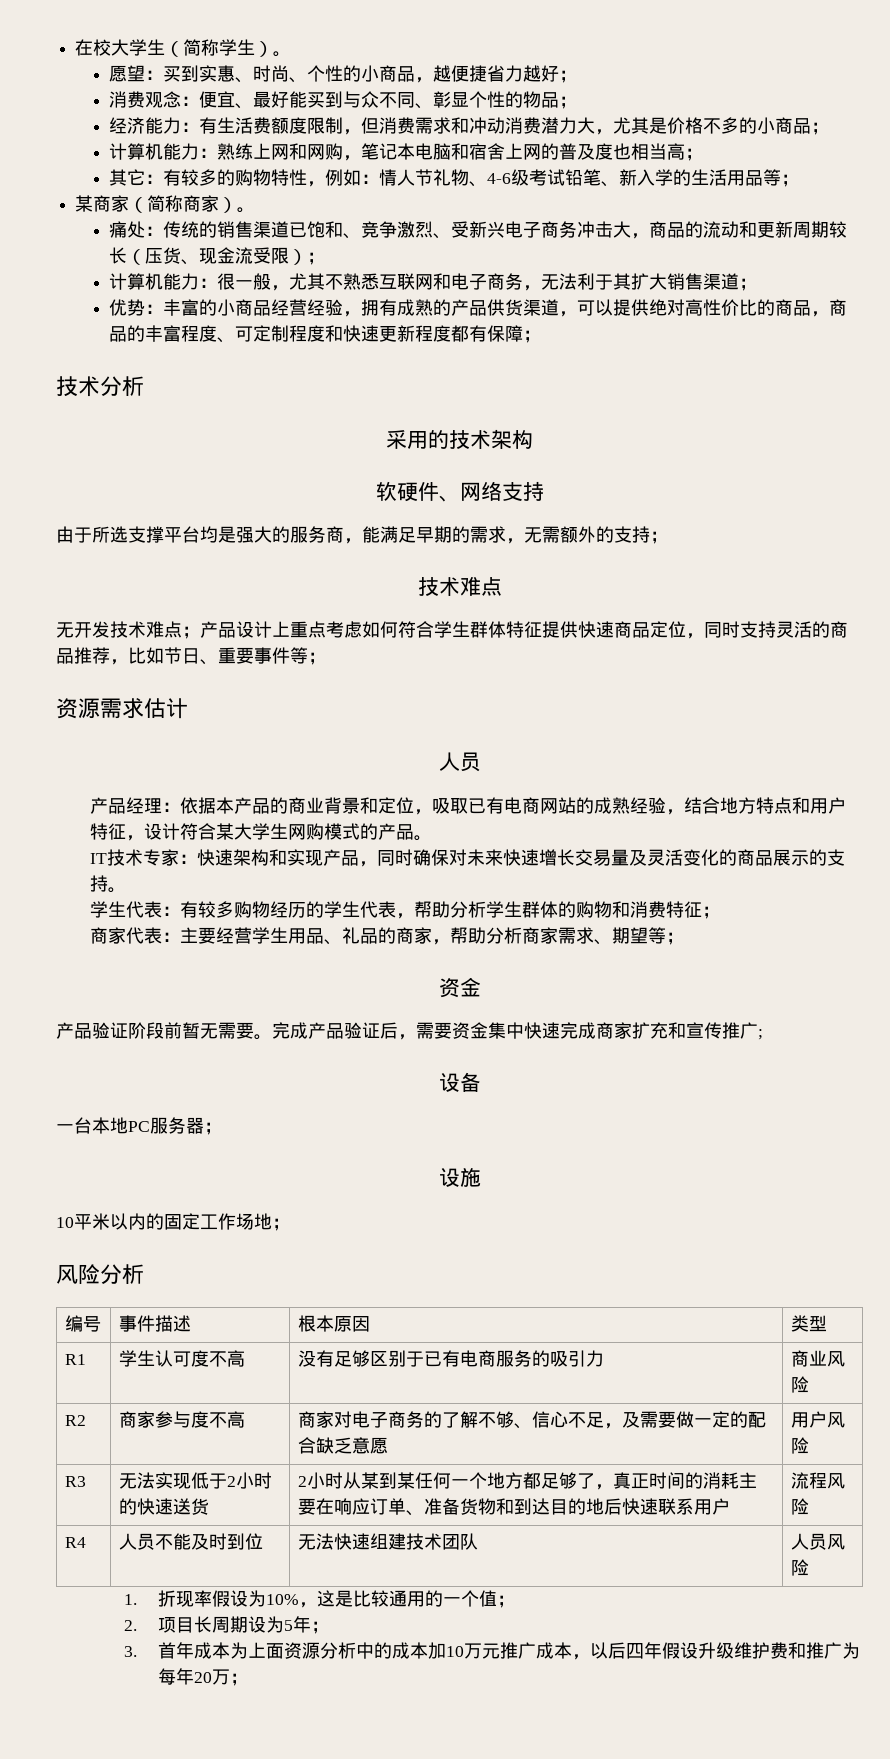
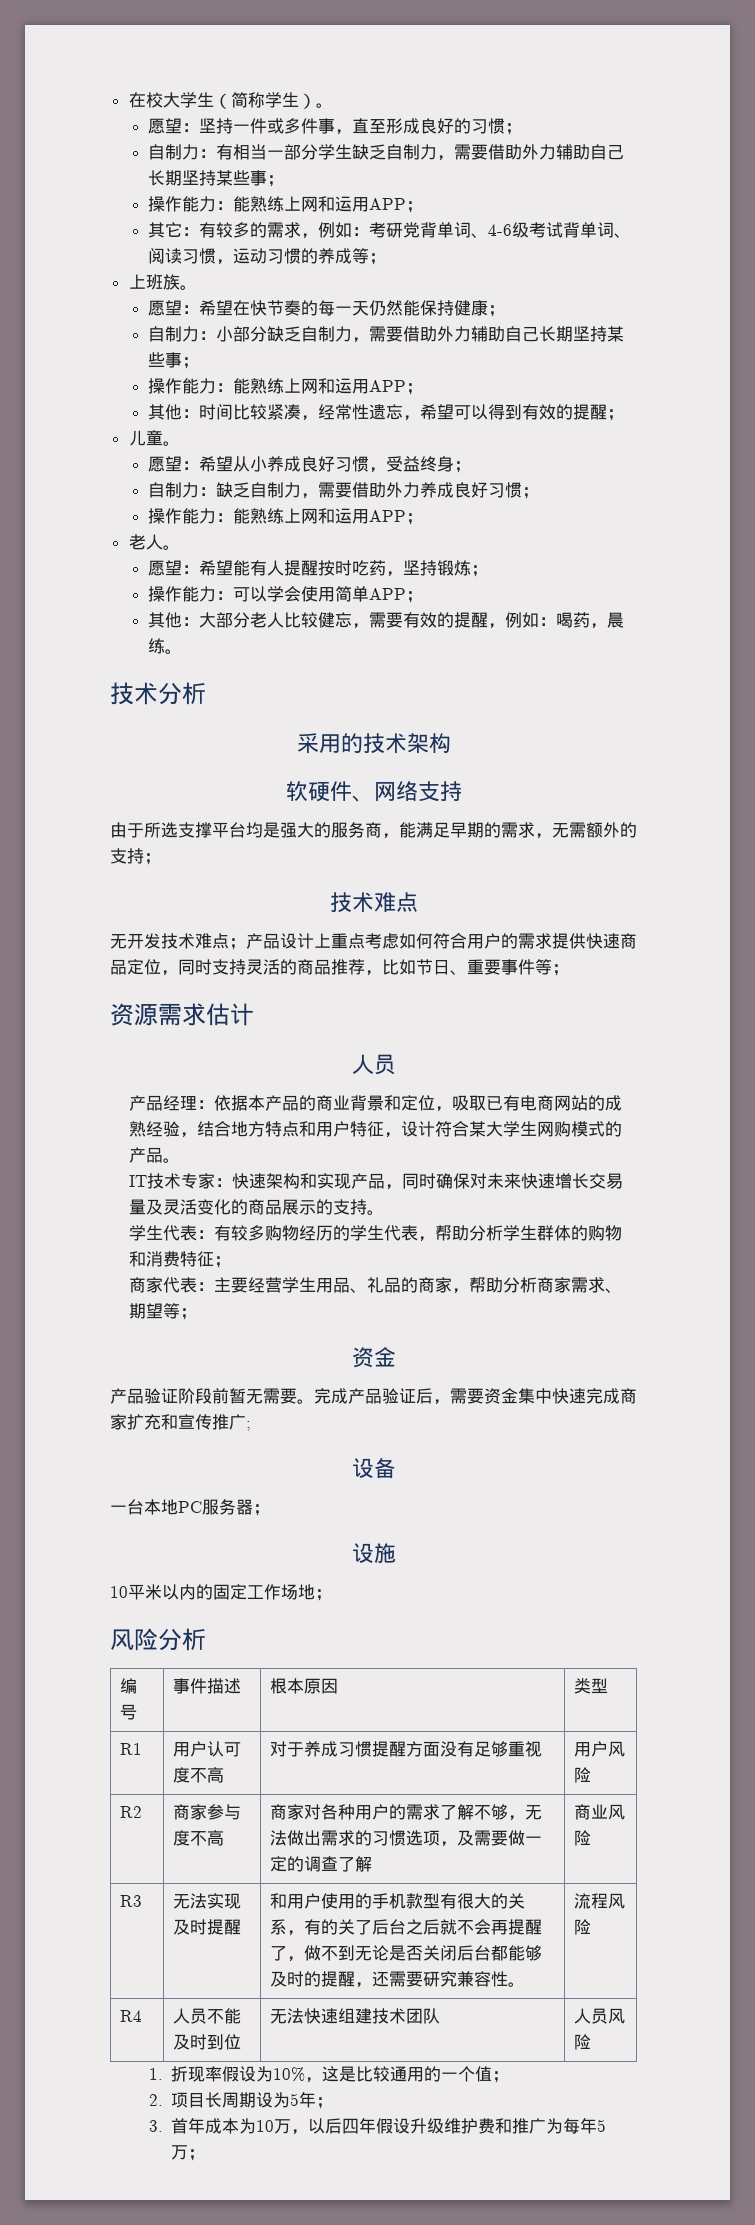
[163,65,578,83] [109,91,578,109] [109,117,830,135] [109,143,704,161] [109,169,800,187] [75,195,256,213] [109,221,848,239] [109,247,326,265] [109,273,758,291] [109,299,848,317] [109,325,542,343] 买到实惠、时尚、个性的小商品，越便捷省力越好； // 消费观念：便宜、最好能买到与众不同、彰显个性的物品； // 经济能力：有生活费额度限制，但消费需求和冲动消费潜力大，尤其是价格不多的小商品； // 计算机能力：熟练上网和网购，笔记本电脑和宿舍上网的普及度也相当高； // 其它：有较多的购物特性，例如：情人节礼物、4-6级考试铅笔、新入学的生活用品等； // 某商家（简称商家）。 // 痛处：传统的销售渠道已饱和、竞争激烈、受新兴电子商务冲击大，商品的流动和更新周期较长（压货、现金流受限）； // 计算机能力：很一般，尤其不熟悉互联网和电子商务，无法利于其扩大销售渠道； // 优势：丰富的小商品经营经验，拥有成熟的产品供货渠道，可以提供绝对高性价比的商品，商品的丰富程度、可定制程度和快速更新程度都有保障； -> [199,118,523,135] [148,144,625,161] [148,170,285,187] [148,196,424,213] [148,222,632,239] [148,248,387,265] [128,274,197,290] [148,300,506,317] [148,326,625,343] [148,352,200,369] [148,378,424,395] [148,404,625,421] [128,430,180,446] [148,456,472,473] [148,482,540,499] [148,508,424,525] [128,534,180,550] [148,560,489,577] [148,586,424,603] [148,612,625,629] [148,638,183,654] 坚持一件或多件事，直至形成良好的习惯； // 自制力：有相当一部分学生缺乏自制力，需要借助外力辅助自己长期坚持某些事； // 操作能力：能熟练上网和运用APP； // 其它：有较多的需求，例如：考研党背单词、4-6级考试背单词、阅读习惯，运动习惯的养成等； // 上班族。 // 愿望：希望在快节奏的每一天仍然能保持健康； // 自制力：小部分缺乏自制力，需要借助外力辅助自己长期坚持某些事； // 操作能力：能熟练上网和运用APP； // 其他：时间比较紧凑，经常性遗忘，希望可以得到有效的提醒； // 儿童。 // 愿望：希望从小养成良好习惯，受益终身； // 自制力：缺乏自制力，需要借助外力养成良好习惯； // 操作能力：能熟练上网和运用APP； // 老人。 // 愿望：希望能有人提醒按时吃药，坚持锻炼； // 操作能力：可以学会使用简单APP； // 其他：大部分老人比较健忘，需要有效的提醒，例如：喝药，晨练。
[434,621,542,638] 学生群体特征 -> [467,933,552,949] 用户的需求
[118,1350,155,1367] 学生 -> [173,1741,208,1757] 用户
[297,1350,604,1367] [790,1350,827,1367] 没有足够区别于已有电商服务的吸引力 | 商业 -> [270,1741,543,1757] [574,1741,609,1757] 对于养成习惯提醒方面没有足够重视 | 用户
[351,1411,766,1429] [297,1437,388,1454] [790,1411,845,1428] [790,1437,809,1454] [64,1476,86,1487] [118,1472,272,1489] [118,1498,209,1515] [297,1472,757,1490] [297,1498,730,1516] 电子商务的了解不够、信心不足，及需要做一定的配合缺乏意愿 | 用户风险 // R3 | 无法实现低于2小时的快速送货 | 2小时从某到某任何一个地方都足够了，真正时间的消耗主要在响应订单、准备货物和到达目的地后快速联系用户 -> [321,1804,543,1821] [270,1830,543,1847] [270,1856,373,1872] [574,1804,626,1820] [574,1830,592,1846] [120,1895,143,1907] [173,1893,242,1909] [173,1919,242,1935] [270,1893,526,1909] [270,1919,543,1936] [270,1945,543,1962] [270,1971,526,1988] 各种用户的需求了解不够，无法做出需求的习惯选项，及需要做一定的调查了解 | 商业风险 // R3 | 无法实现及时提醒 | 和用户使用的手机款型有很大的关系，有的关了后台之后就不会再提醒了，做不到无论是否关闭后台都能够及时的提醒，还需要研究兼容性。
[248,1642,573,1659] 上面资源分析中的成本加10万元推广成本 -> [256,2119,292,2134] 10万
[194,1672,213,1683] 20 -> [597,2119,607,2132] 5

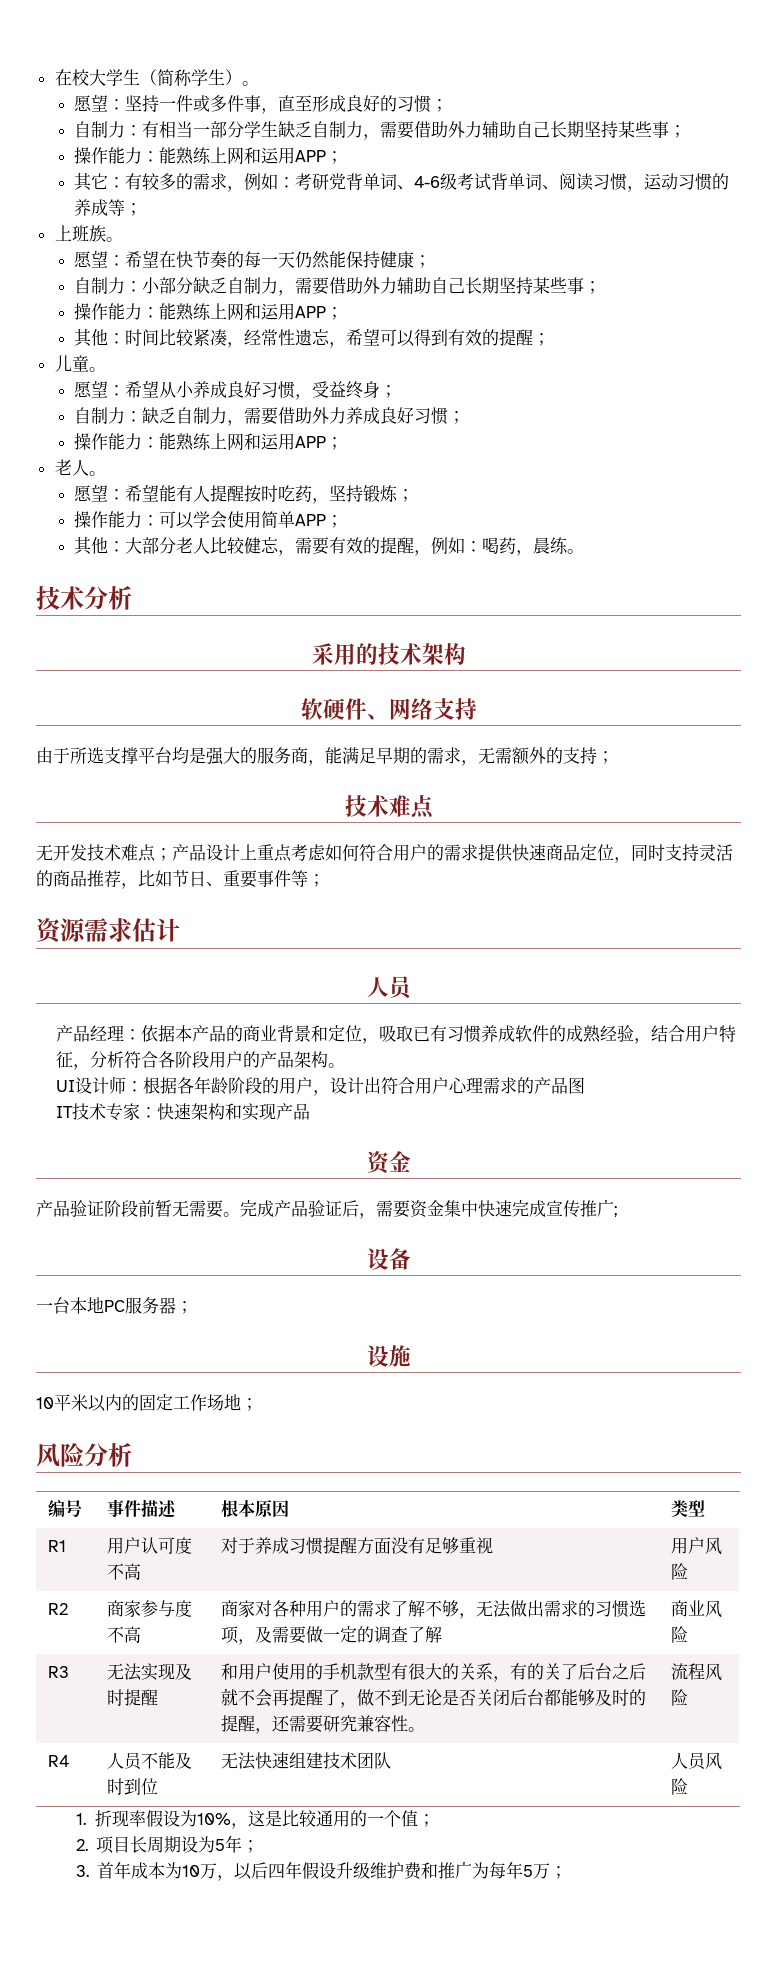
[520,1095,589,1111] 电商网站 -> [446,1025,549,1043] 习惯养成软件
[231,1121,623,1138] [129,1147,181,1163] 地方特点和用户特征，设计符合某大学生网购模式的产品。 -> [684,1025,736,1043] [55,1051,345,1070] [55,1076,585,1096] 用户特征，分析符合各阶段用户的产品架构。 // UI设计师：根据各年龄阶段的用户，设计出符合用户心理需求的产品图
[385,1173,624,1190] [129,1199,385,1215] [129,1225,623,1242] [129,1251,232,1268] [129,1277,623,1294] [129,1303,198,1320] ，同时确保对未来快速增长交易量及灵活变化的商品展示的支持。 // 学生代表：有较多购物经历的学生代表，帮助分析学生群体的购物和消费特征； // 商家代表：主要经营学生用品、礼品的商家，帮助分析商家需求、期望等； -> (310, 1111) none
[620,1388,637,1404] [110,1414,178,1430] 商家扩充和 -> (546, 1208) none

